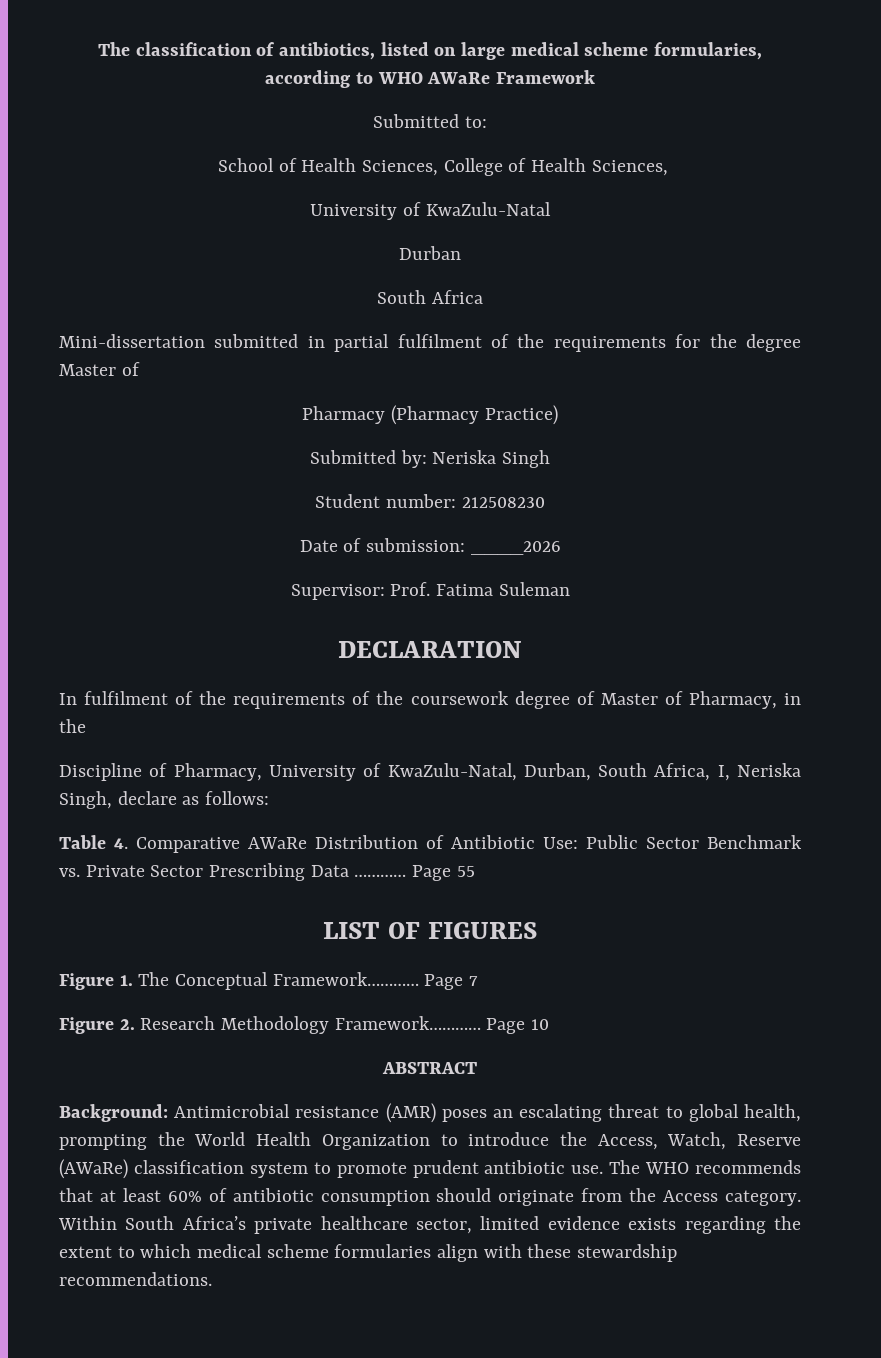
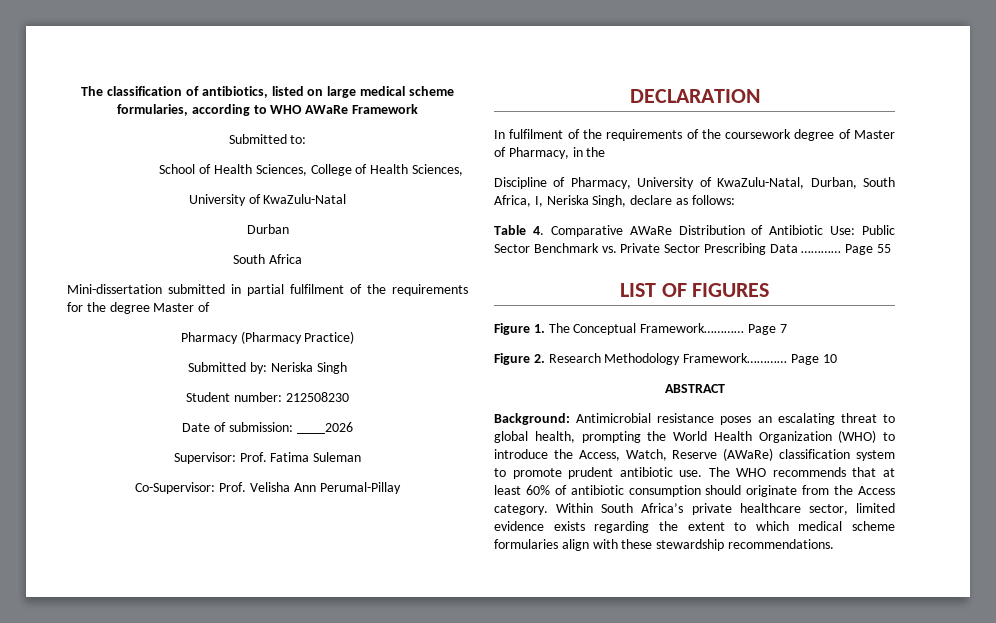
(570, 589) none -> [135,482,401,494] // Co-Supervisor: Prof. Velisha Ann Perumal-Pillay
[385,1103,436,1123] (AMR) -> (715, 418) none
(430, 1142) none -> [838,430,877,443] (WHO)

